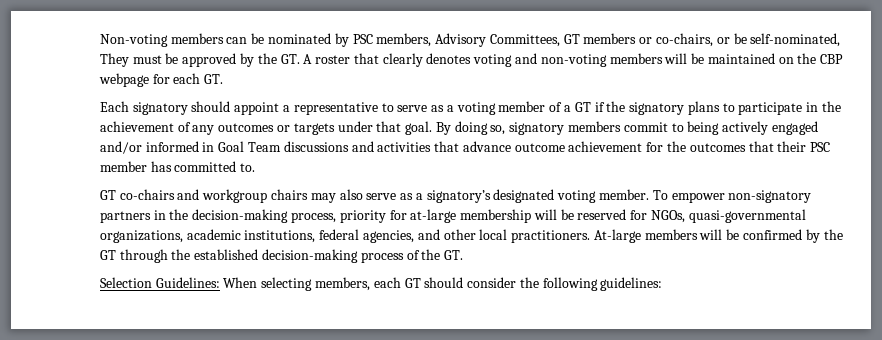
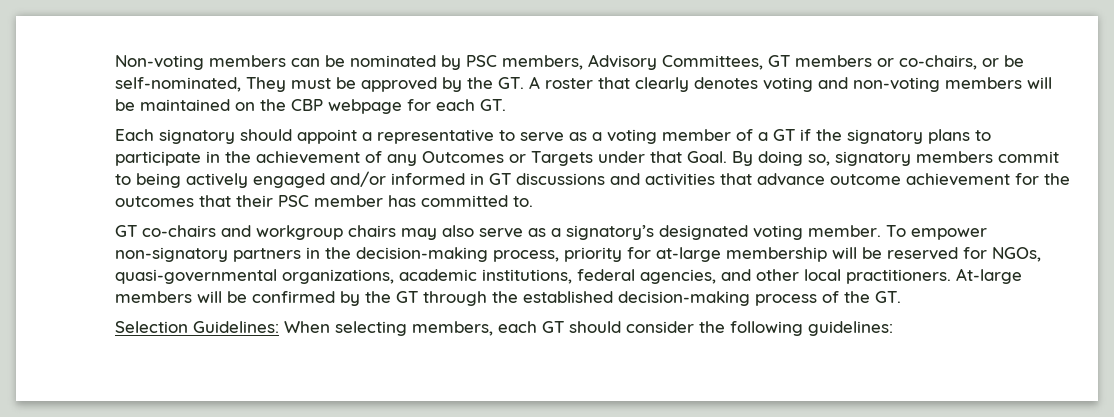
[218,123,335,135] outcomes or targets -> [421,151,593,166] Outcomes or Targets
[405,121,433,135] goal. -> [686,151,727,163] Goal.
[218,141,281,152] Goal Team -> [488,173,511,185] GT

